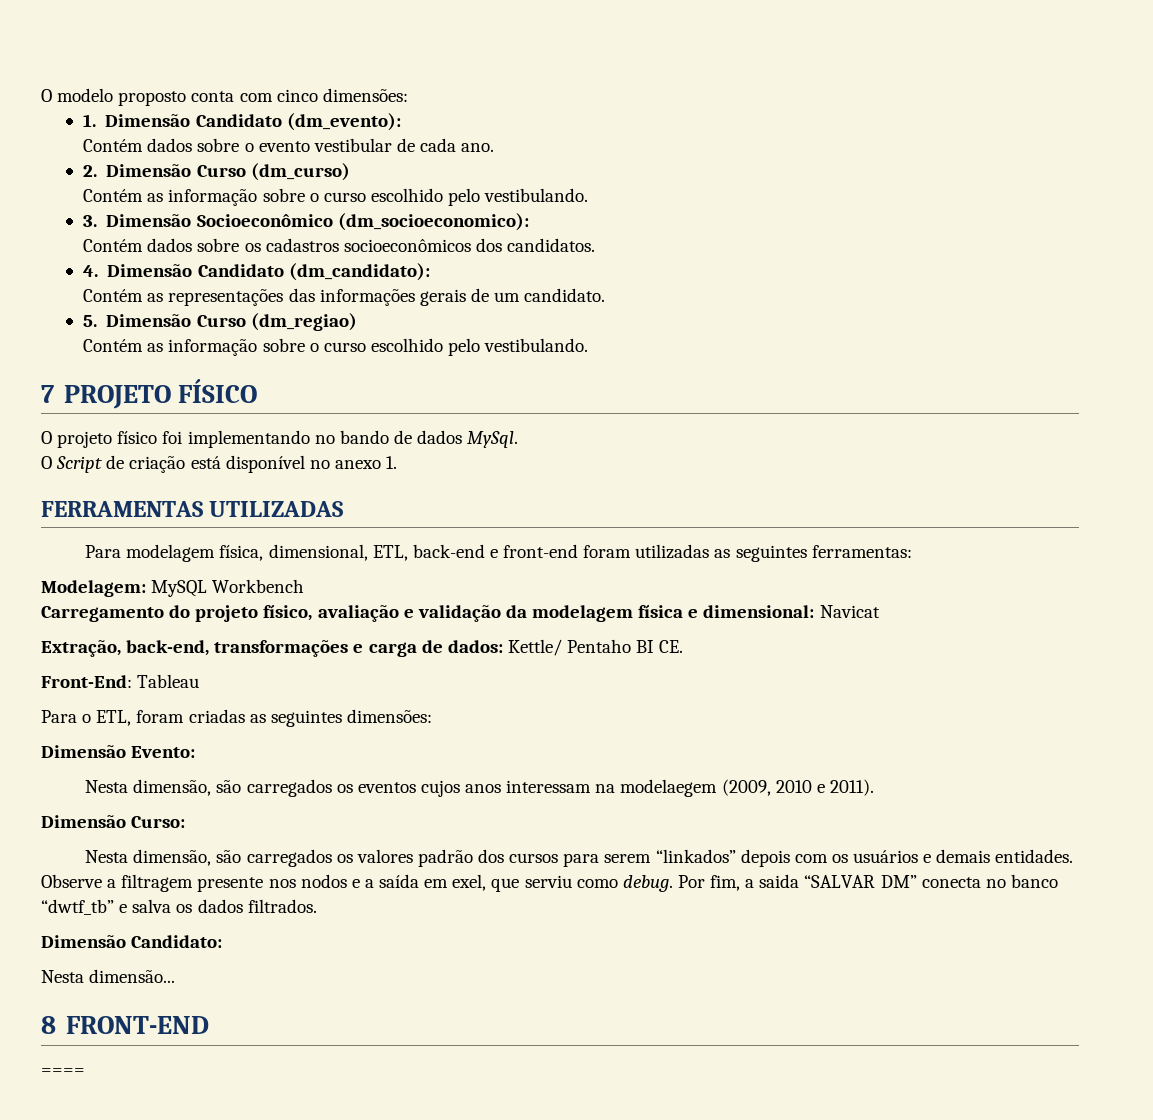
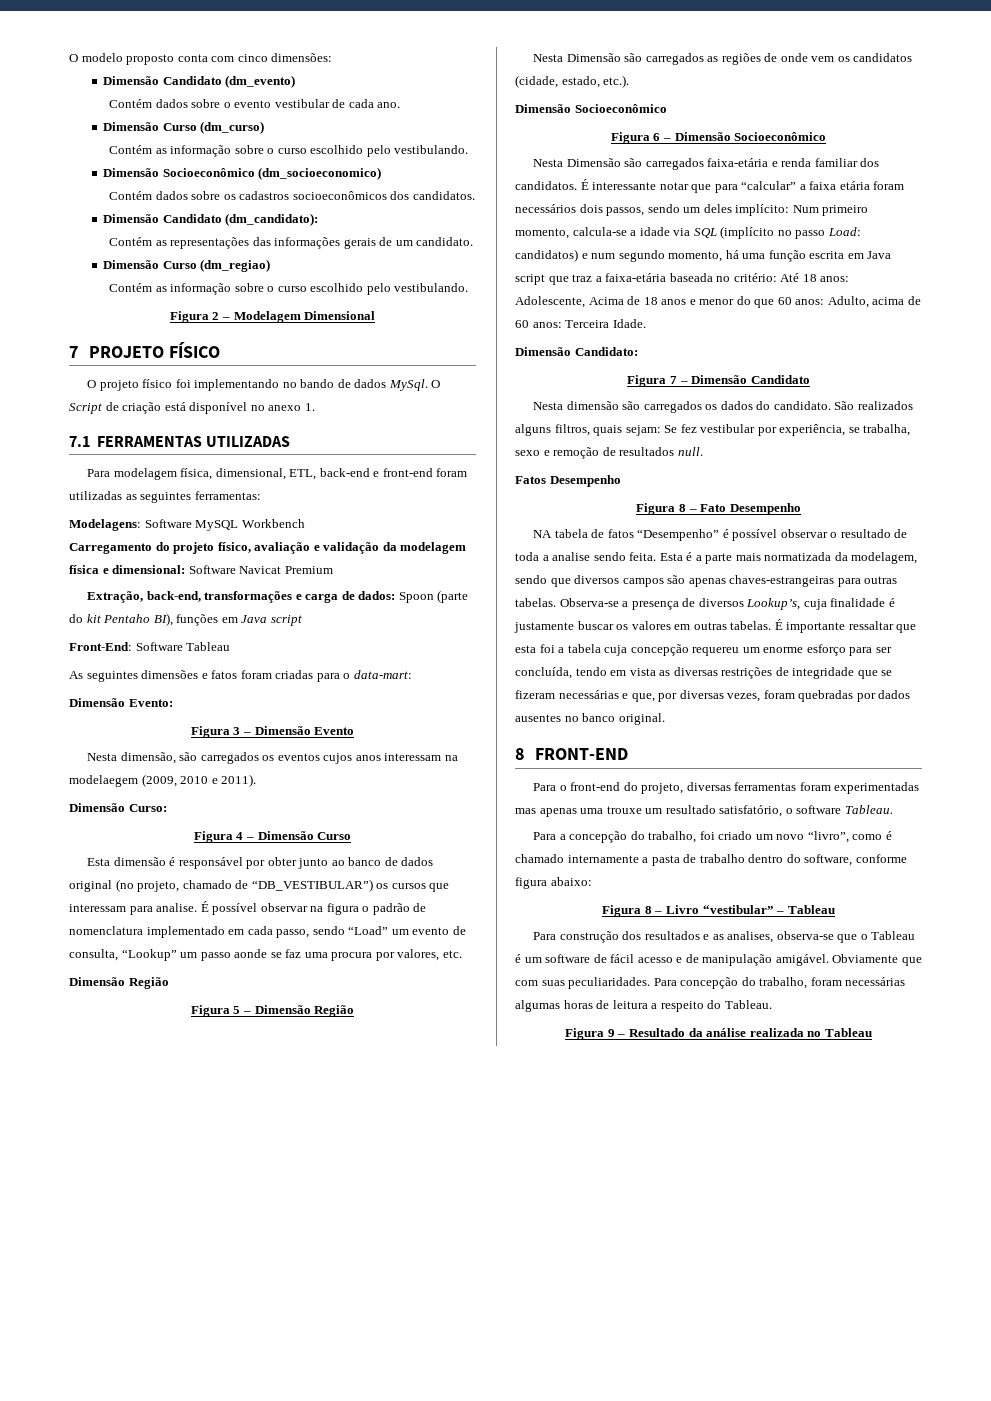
[82,113,401,131] 1. Dimensão Candidato (dm_evento): -> [103,75,296,88] Dimensão Candidato (dm_evento)
[82,165,97,177] 2. -> (401, 105) none
[82,213,529,231] 3. Dimensão Socioeconômico (dm_socioeconomico): -> [103,167,382,180] Dimensão Socioeconômico (dm_socioeconomico)
[82,265,98,277] 4. -> (475, 195) none
[82,315,97,327] 5. -> (474, 241) none
(589, 345) none -> [169,311,376,323] // Figura 2 – Modelagem Dimensional
(519, 439) // -> (428, 385) none
(398, 462) none -> [69,436,90,447] 7.1
[41,580,146,597] Modelagem: -> [69,519,192,531] Modelagens: Software
(815, 611) none -> [188,565,236,574] Software
(880, 611) none -> [284,566,333,574] Premium
[507,639,684,656] Kettle/ Pentaho BI CE. -> [398,590,469,603] [69,613,302,626] Spoon (parte do kit Pentaho BI), funções em Java script
[137,674,200,688] [41,709,432,727] [41,745,196,758] Tableau // Para o ETL, foram criadas as seguintes dimensões: // Dimensão Evento: -> [135,642,231,651] [69,670,412,682] [69,698,173,707] [190,726,355,738] Software Tableau // As seguintes dimensões e fatos foram criadas para o data-mart: // Dimensão Evento: // Figura 3 – Dimensão Evento
[85,849,1074,867] [41,874,1058,892] [41,899,317,915] [41,935,223,948] [41,969,176,983] [41,1016,209,1034] [41,1068,85,1076] // Nesta dimensão, são carregados os valores padrão dos cursos para serem “linkados” depois com os usuários e demais entidades. Observe a filtragem presente nos nodos e a saída em exel, que serviu como debug. Por fim, a saida “SALVAR DM” conecta no banco “dwtf_tb” e salva os dados filtrados. // Dimensão Candidato: // Nesta dimensão... // 8 FRONT-END // ==== -> [193,831,352,843] [86,857,434,869] [69,879,450,892] [69,901,427,915] [69,926,466,938] [69,949,462,961] [69,977,169,989] [190,1005,355,1017] [532,53,913,65] [515,75,630,88] [515,104,667,113] [610,132,827,144] [532,158,880,170] [515,179,905,193] [515,204,869,216] [515,226,861,239] [515,249,892,262] [515,273,850,285] [515,296,921,308] [515,319,646,328] [515,347,638,356] [627,375,810,387] [532,401,913,413] [515,424,911,436] [515,447,703,459] [515,475,621,487] [636,503,801,515] [532,529,908,541] [515,552,918,564] [515,575,898,587] [515,598,895,610] [514,619,917,633] [515,644,892,656] [515,667,893,679] [515,690,911,702] [515,713,665,725] [515,748,629,760] [532,782,920,794] [515,805,893,817] [532,831,892,843] [515,854,907,866] [515,877,592,889] [602,905,835,917] [532,931,916,943] [515,954,922,966] [515,977,906,989] [515,1000,772,1012] [565,1028,872,1040] // Figura 4 – Dimensão Curso // Esta dimensão é responsável por obter junto ao banco de dados original (no projeto, chamado de “DB_VESTIBULAR”) os cursos que interessam para analise. É possível observar na figura o padrão de nomenclatura implementado em cada passo, sendo “Load” um evento de consulta, “Lookup” um passo aonde se faz uma procura por valores, etc. // Dimensão Região // Figura 5 – Dimensão Região // Nesta Dimensão são carregados as regiões de onde vem os candidatos (cidade, estado, etc.). // Dimensão Socioeconômico // Figura 6 – Dimensão Socioeconômico // Nesta Dimensão são carregados faixa-etária e renda familiar dos candidatos. É interessante notar que para “calcular” a faixa etária foram necessários dois passos, sendo um deles implícito: Num primeiro momento, calcula-se a idade via SQL (implícito no passo Load: candidatos) e num segundo momento, há uma função escrita em Java script que traz a faixa-etária baseada no critério: Até 18 anos: Adolescente, Acima de 18 anos e menor do que 60 anos: Adulto, acima de 60 anos: Terceira Idade. // Dimensão Candidato: // Figura 7 – Dimensão Candidato // Nesta dimensão são carregados os dados do candidato. São realizados alguns filtros, quais sejam: Se fez vestibular por experiência, se trabalha, sexo e remoção de resultados null. // Fatos Desempenho // Figura 8 – Fato Desempenho // NA tabela de fatos “Desempenho” é possível observar o resultado de toda a analise sendo feita. Esta é a parte mais normatizada da modelagem, sendo que diversos campos são apenas chaves-estrangeiras para outras tabelas. Observa-se a presença de diversos Lookup’s, cuja finalidade é justamente buscar os valores em outras tabelas. É importante ressaltar que esta foi a tabela cuja concepção requereu um enorme esforço para ser concluída, tendo em vista as diversas restrições de integridade que se fizeram necessárias e que, por diversas vezes, foram quebradas por dados ausentes no banco original. // 8 FRONT-END // Para o front-end do projeto, diversas ferramentas foram experimentadas mas apenas uma trouxe um resultado satisfatório, o software Tableau. // Para a concepção do trabalho, foi criado um novo “livro”, como é chamado internamente a pasta de trabalho dentro do software, conforme figura abaixo: // Figura 8 – Livro “vestibular” – Tableau // Para construção dos resultados e as analises, observa-se que o Tableau é um software de fácil acesso e de manipulação amigável. Obviamente que com suas peculiaridades. Para concepção do trabalho, foram necessárias algumas horas de leitura a respeito do Tableau. // Figura 9 – Resultado da análise realizada no Tableau

